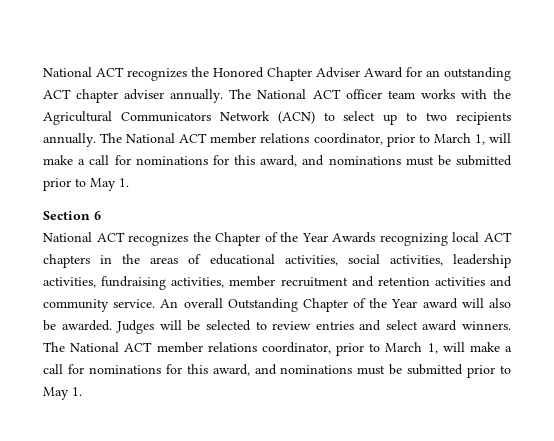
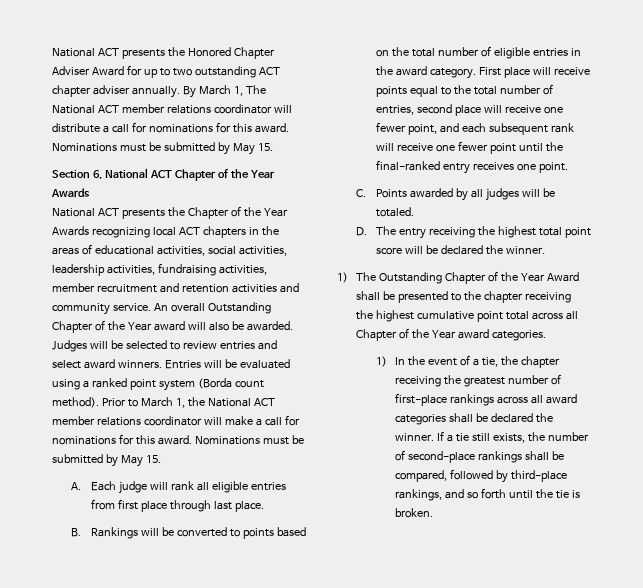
[43,67,187,81] National ACT recognizes -> [52,48,165,59] National ACT presents
[426,70,440,77] an -> [143,68,192,78] up to two
[229,89,511,99] [43,111,512,125] [43,133,511,147] [43,155,512,167] [43,178,129,191] [43,211,101,220] [43,232,189,246] The National ACT officer team works with the Agricultural Communicators Network (ACN) to select up to two recipients annually. The National ACT member relations coordinator, prior to March 1, will make a call for nominations for this award, and nominations must be submitted prior to May 1. // Section 6 // National ACT recognizes -> [182,85,266,98] [52,104,292,114] [52,122,289,133] [52,142,273,155] [52,168,275,181] [51,188,90,198] [52,208,165,219] By March 1, The National ACT member relations coordinator will distribute a call for nominations for this award. Nominations must be submitted by May 15. // Section 6. National ACT Chapter of the Year Awards // National ACT presents
[43,342,513,356] [43,364,512,378] [43,387,82,400] The National ACT member relations coordinator, prior to March 1, will make a call for nominations for this award, and nominations must be submitted prior to May 1. -> [164,359,290,369] [52,378,264,391] [52,397,275,408] [52,415,300,426] [52,434,304,445] [52,454,161,467] [71,481,286,494] [90,499,264,512] [71,527,306,539] [375,46,581,59] [375,66,590,79] [375,84,553,97] [375,104,563,116] [375,122,574,135] [375,141,563,154] [375,160,568,174] [356,188,555,201] [375,207,414,217] [356,226,591,239] [375,245,545,255] [337,271,580,284] [356,291,572,303] [356,310,579,322] [356,328,547,341] [375,355,560,368] [395,374,562,387] [395,393,578,406] [395,413,554,425] [395,431,589,443] [395,450,565,463] [395,469,568,483] [395,488,580,501] [395,508,434,518] Entries will be evaluated using a ranked point system (Borda count method). Prior to March 1, the National ACT member relations coordinator will make a call for nominations for this award. Nominations must be submitted by May 15. // A. Each judge will rank all eligible entries from first place through last place. // B. Rankings will be converted to points based on the total number of eligible entries in the award category. First place will receive points equal to the total number of entries, second place will receive one fewer point, and each subsequent rank will receive one fewer point until the final-ranked entry receives one point. // C. Points awarded by all judges will be totaled. // D. The entry receiving the highest total point score will be declared the winner. // 1) The Outstanding Chapter of the Year Award shall be presented to the chapter receiving the highest cumulative point total across all Chapter of the Year award categories. // 1) In the event of a tie, the chapter receiving the greatest number of first-place rankings across all award categories shall be declared the winner. If a tie still exists, the number of second-place rankings shall be compared, followed by third-place rankings, and so forth until the tie is broken.

